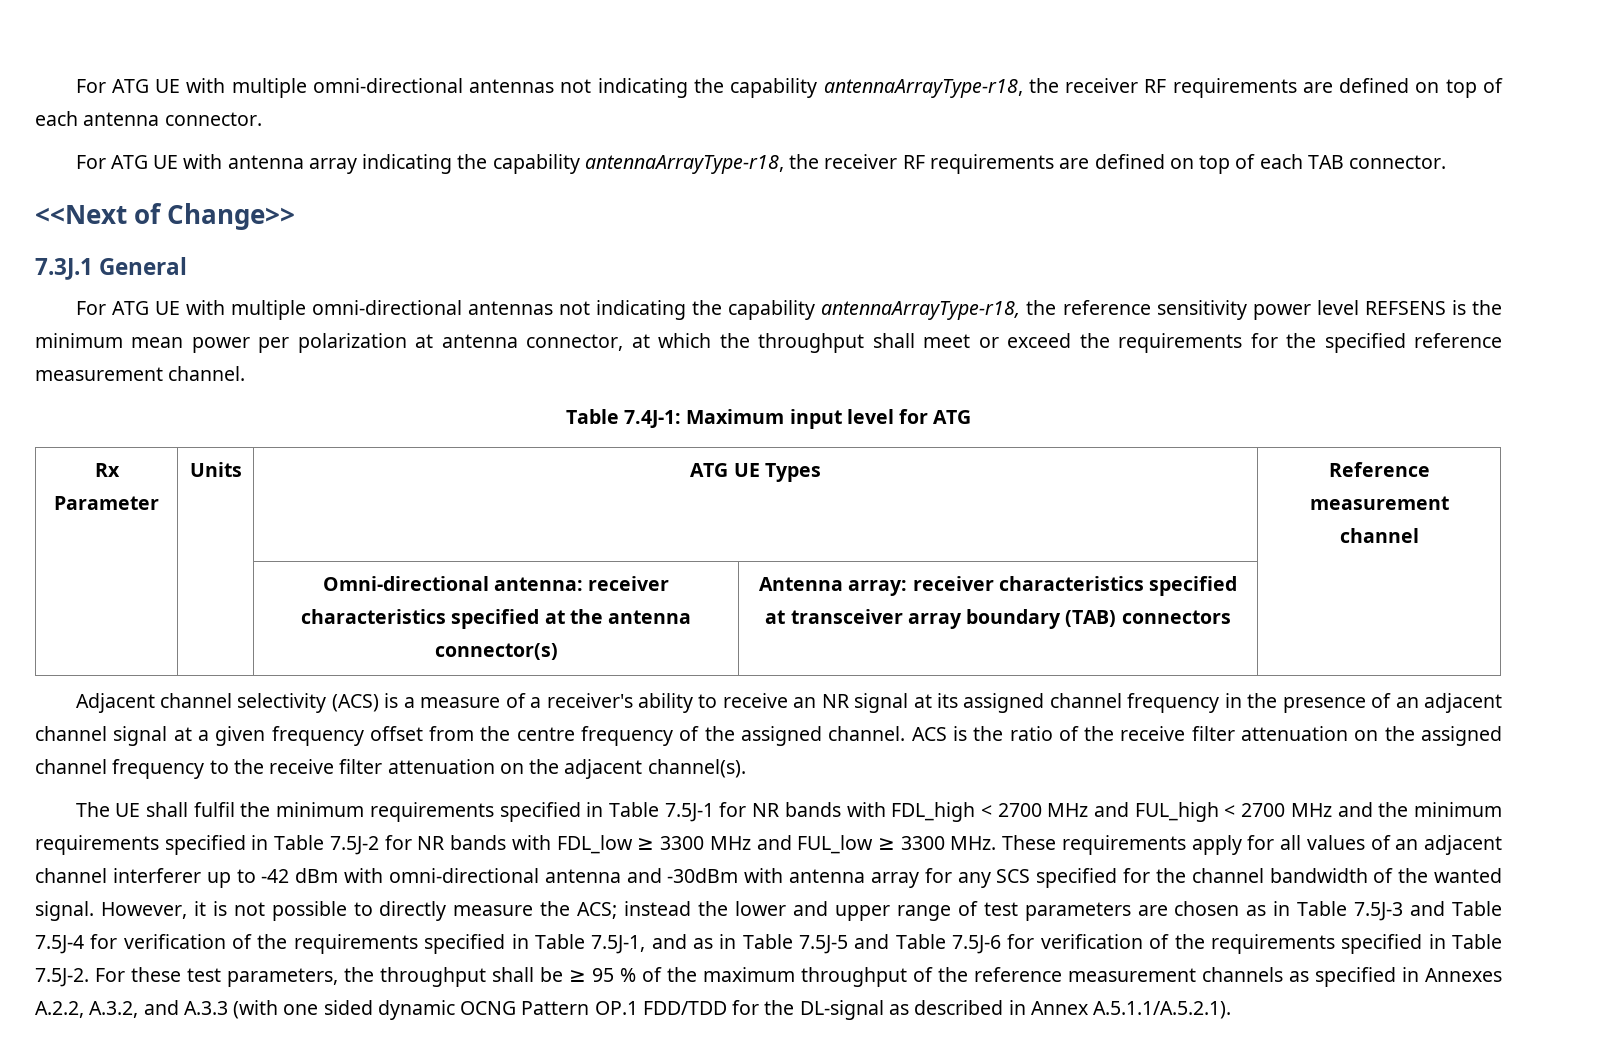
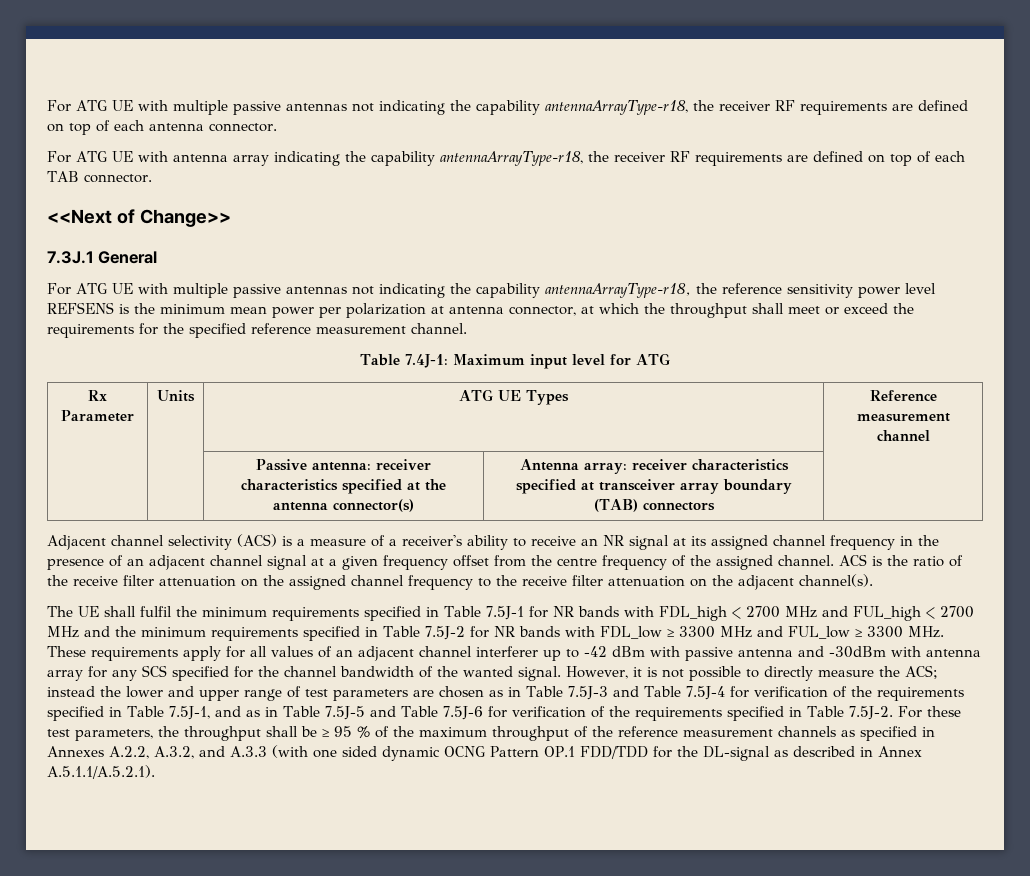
[75,78,463,98] For ATG UE with multiple omni-directional -> [47,100,281,115] For ATG UE with multiple passive
[311,300,462,315] omni-directional -> [232,284,281,298] passive
[322,576,489,591] Omni-directional -> [256,459,307,471] Passive
[388,868,539,883] omni-directional -> [685,647,733,661] passive

